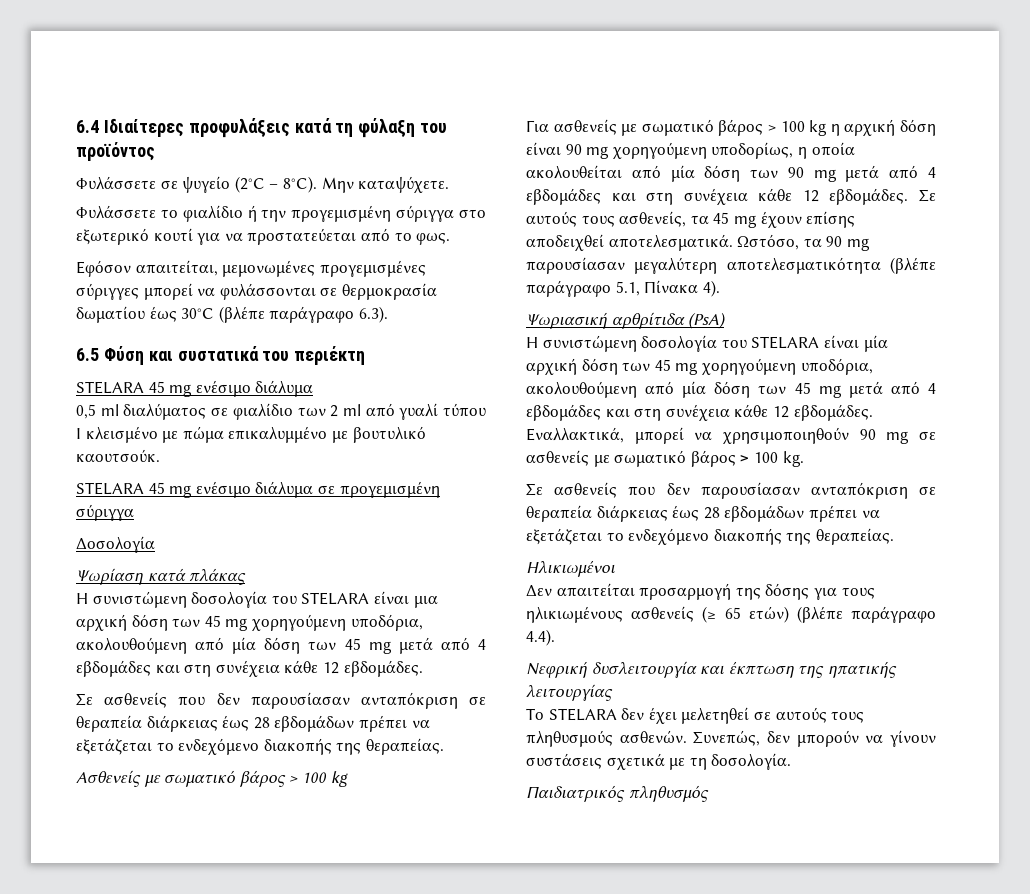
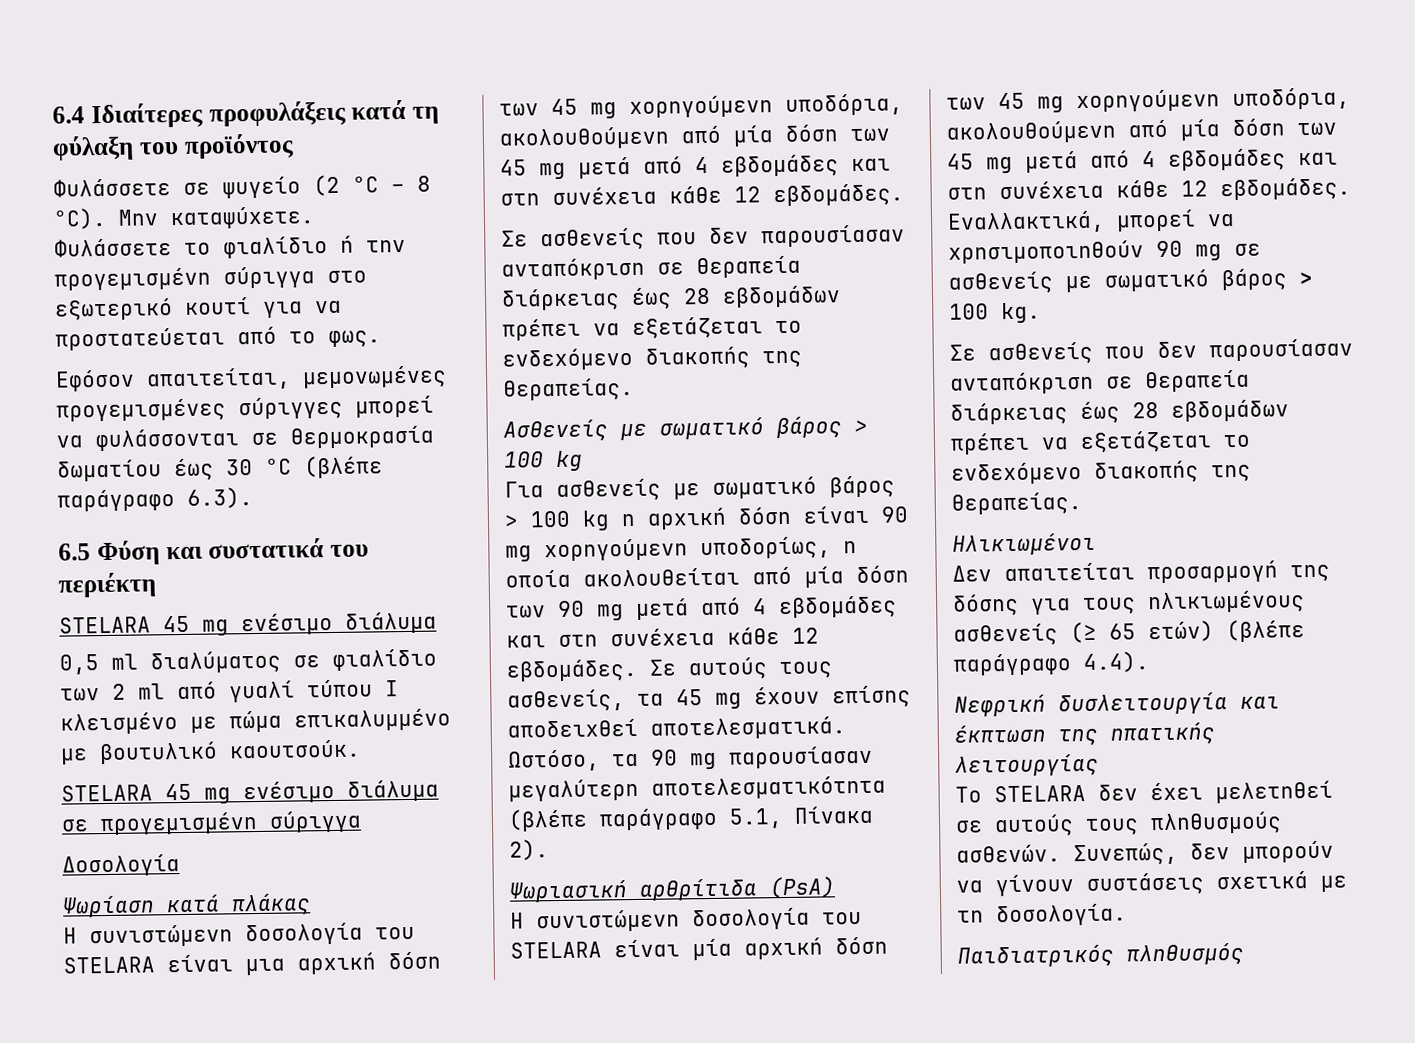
[234,176,317,193] (2°C – 8°C). -> [313,174,431,197] [53,207,107,230] (2 °C – 8 °C).
[181,308,215,319] 30°C -> [226,458,292,476] 30 °C
[702,280,720,297] 4). -> [509,839,549,861] 2).

